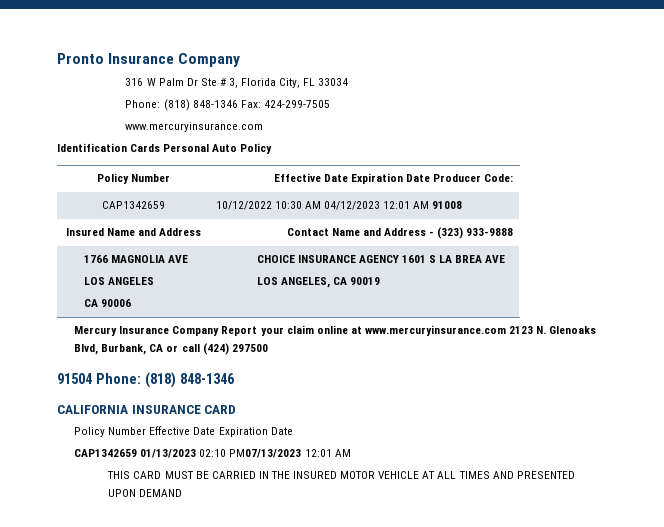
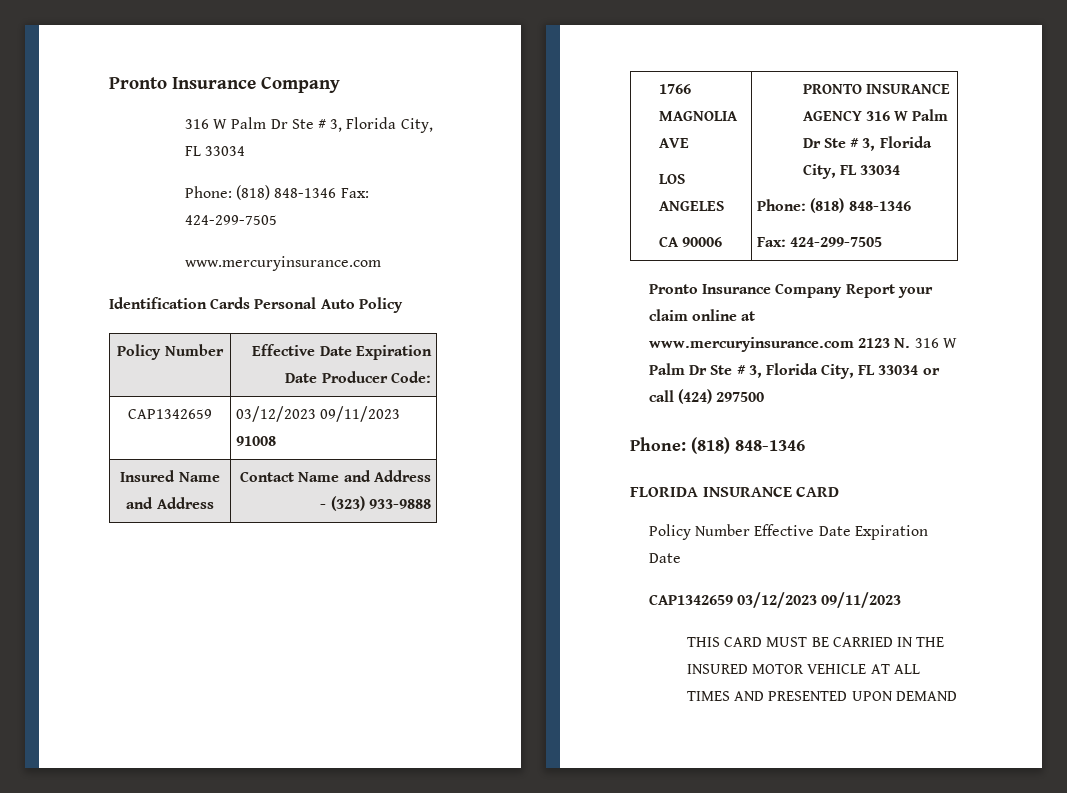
[215,201,430,210] 10/12/2022 10:30 AM 04/12/2023 12:01 AM -> [236,406,401,422] 03/12/2023 09/11/2023
[256,255,295,263] CHOICE -> [802,84,862,94] PRONTO
[401,255,506,263] [256,277,380,288] [74,326,118,336] 1601 S LA BREA AVE // LOS ANGELES, CA 90019 // Mercury -> [866,109,949,121] [802,136,932,151] [802,164,901,179] [757,198,911,213] [757,237,883,247] [649,284,699,294] 316 W Palm Dr Ste # 3, Florida City, FL 33034 // Phone: (818) 848-1346 // Fax: 424-299-7505 // Pronto
[549,326,597,334] [74,344,164,355] Glenoaks Blvd, Burbank, CA -> [914,338,957,348] [649,363,919,379] 316 W Palm Dr Ste # 3, Florida City, FL 33034
[57,372,235,388] [57,405,128,414] 91504 Phone: (818) 848-1346 // CALIFORNIA -> [630,437,805,454] [630,487,698,497] Phone: (818) 848-1346 // FLORIDA
[140,449,351,458] 01/13/2023 02:10 PM07/13/2023 12:01 AM -> [737,592,902,608] 03/12/2023 09/11/2023

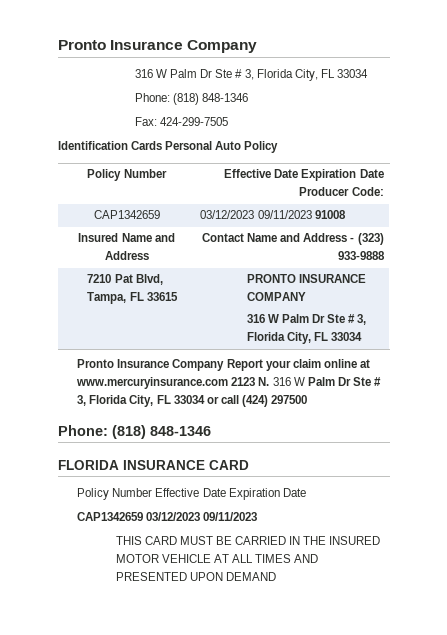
[340,188,369,198] [185,215,278,225] [185,256,382,271] Fax: 424-299-7505 // www.mercuryinsurance.com -> [134,117,229,126] // Fax: 424-299-7505
[659,84,692,94] [659,111,739,121] [659,138,690,148] [659,174,686,184] [659,201,725,211] [659,236,723,247] 1766 MAGNOLIA AVE // LOS ANGELES // CA 90006 -> [87,274,163,285] [87,292,178,304] 7210 Pat Blvd, Tampa, FL 33615
[802,110,862,121] AGENCY -> [246,292,306,301] COMPANY //
[757,198,911,213] [757,237,883,247] // Phone: (818) 848-1346 // Fax: 424-299-7505 -> (362, 336) none

